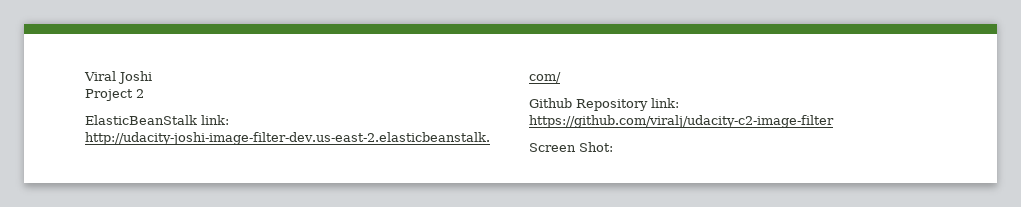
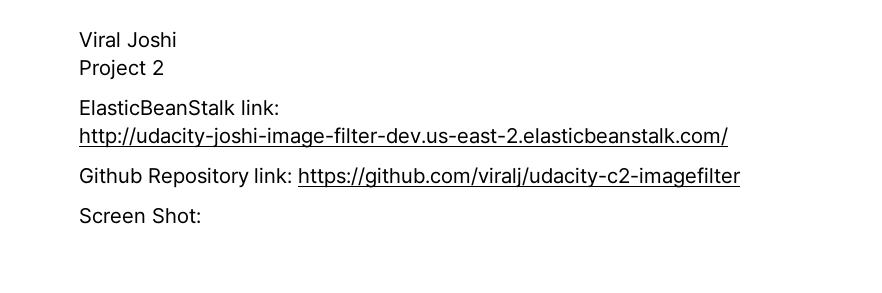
[529,115,834,128] https://github.com/viralj/udacity-c2-image-filter -> [298,167,742,188] https://github.com/viralj/udacity-c2-imagefilter

